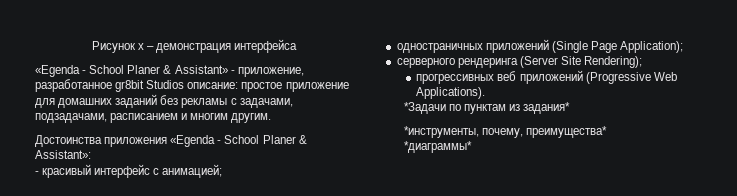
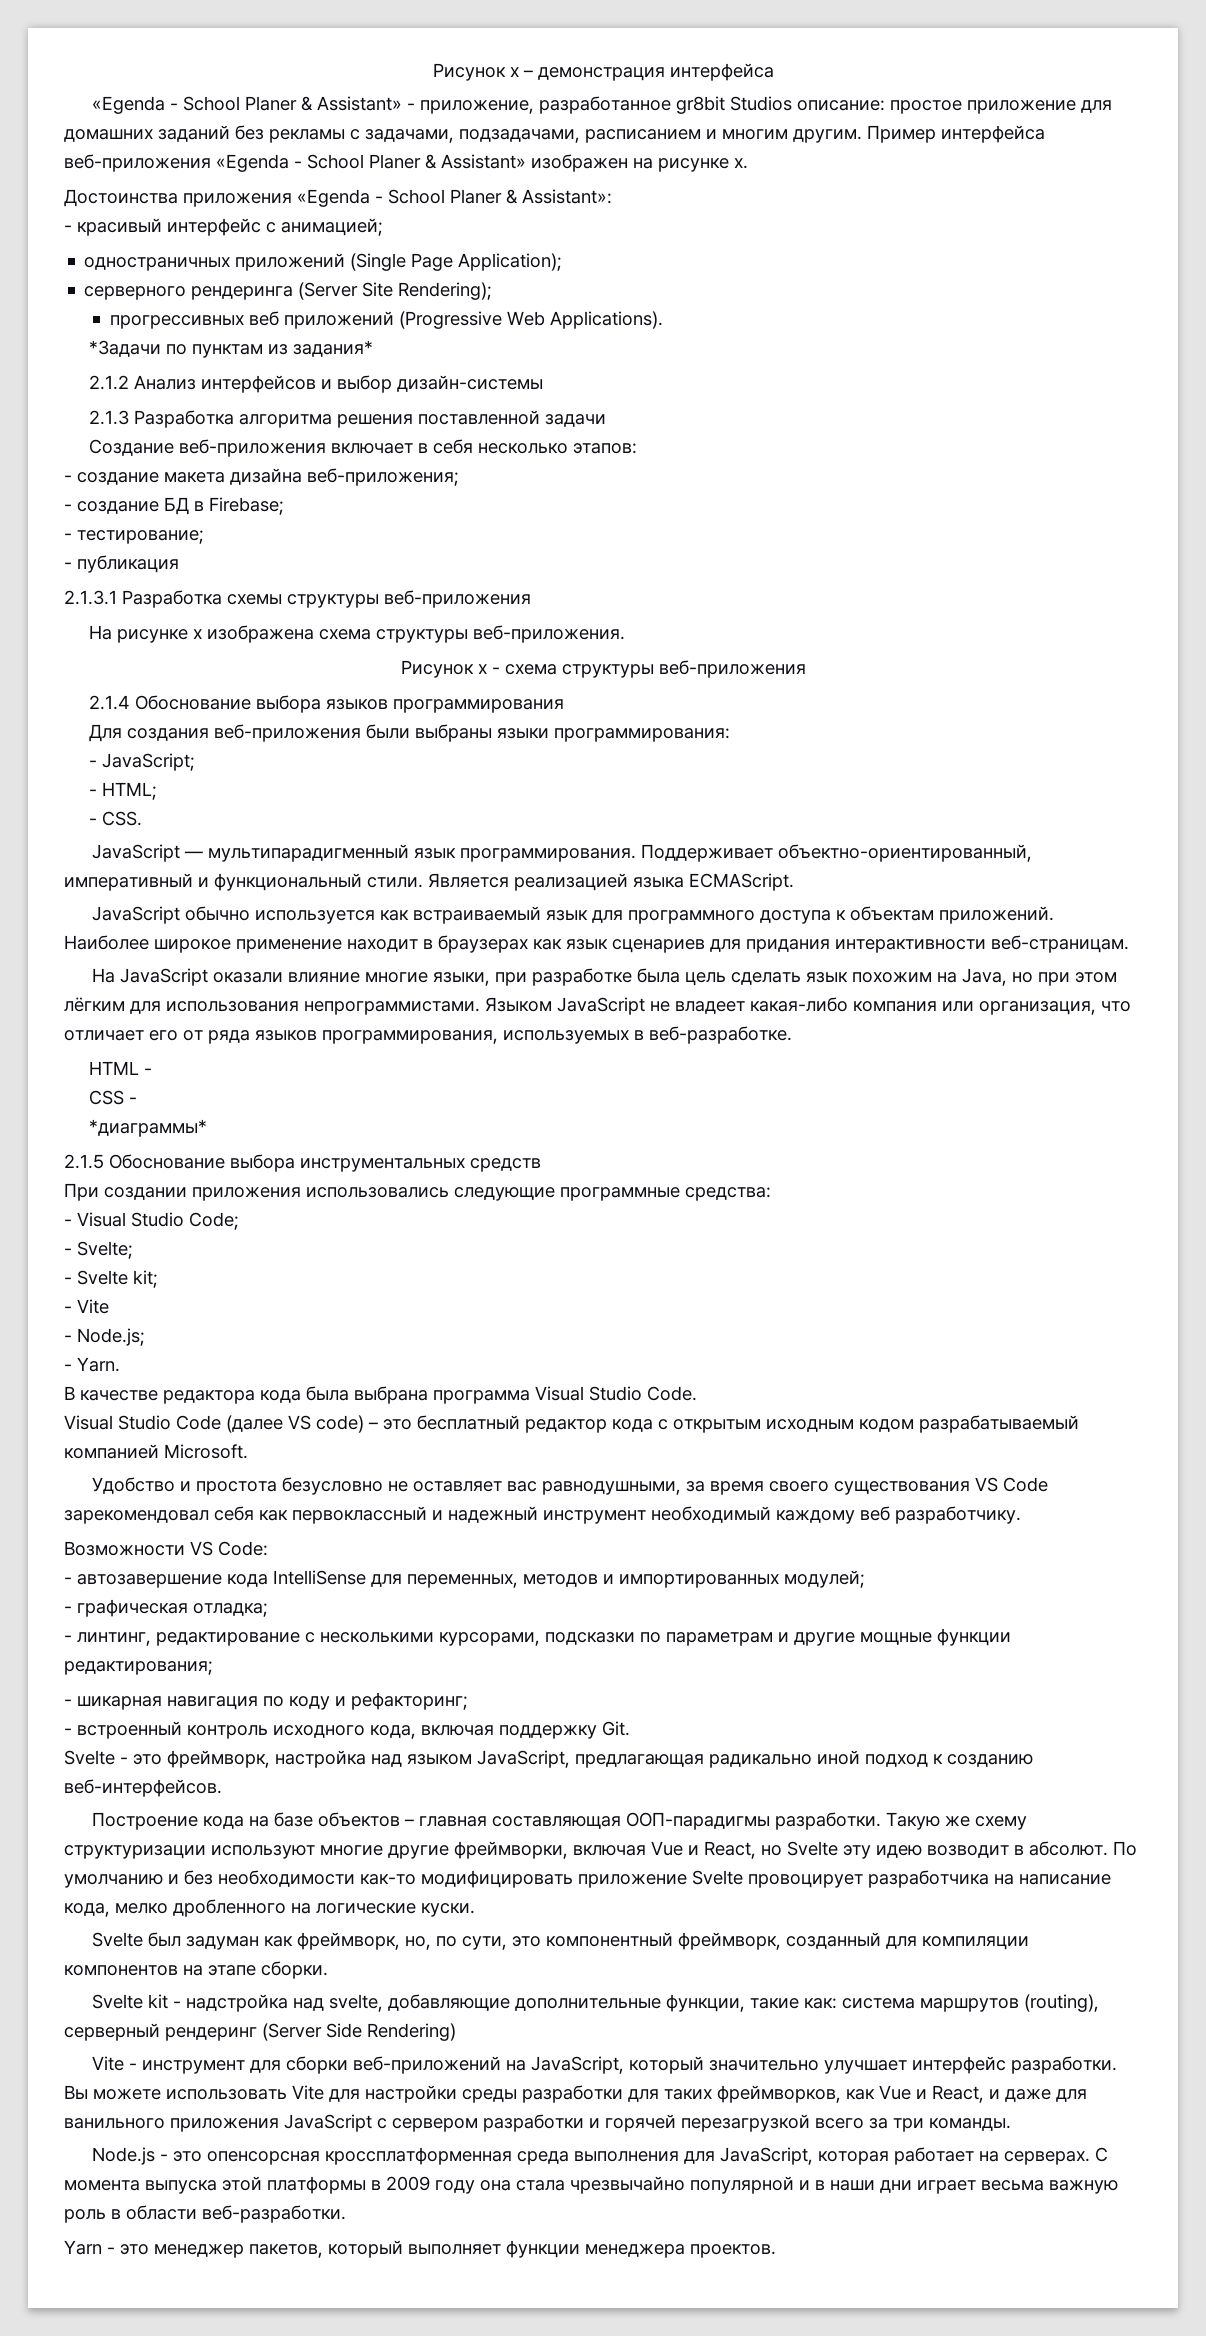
(272, 118) none -> [867,125,1045,143] [64,154,748,172] Пример интерфейса веб-приложения «Egenda - School Planer & Assistant» изображен на рисунке x.
[403,126,607,138] [403,141,472,153] *инструменты, почему, преимущества* // *диаграммы* -> [89,375,544,393] [89,410,607,428] [89,439,638,457] [64,468,459,486] [64,497,284,515] [64,530,204,544] [64,555,179,573] [64,590,531,608] [89,625,626,643] [400,660,806,678] [89,695,565,713] [89,724,731,742] [89,753,196,771] [89,782,158,800] [89,811,143,826] [91,844,1032,862] [64,873,794,891] [91,906,1054,924] [64,935,1129,953] [91,968,1117,986] [64,997,1131,1015] [64,1026,792,1044] [89,1061,153,1075] [89,1090,138,1105] [89,1119,208,1137] [64,1154,541,1172] [64,1183,771,1201] [64,1212,239,1230] [64,1241,133,1259] [64,1270,158,1288] [64,1299,109,1314] [64,1328,145,1346] [64,1357,120,1372] [64,1386,697,1404] [64,1415,1079,1433] [64,1444,248,1459] [91,1477,1048,1495] [64,1506,1021,1524] [64,1541,268,1556] [64,1570,865,1588] [64,1599,268,1617] [64,1628,1011,1646] [64,1661,213,1675] [64,1692,468,1710] [64,1721,630,1739] [64,1750,1033,1768] [64,1779,222,1797] [91,1812,1027,1830] [64,1841,1137,1859] [64,1870,1111,1888] [64,1899,475,1917] [91,1932,1029,1950] [64,1961,328,1979] [91,1994,1099,2012] [64,2023,456,2041] [91,2056,1117,2074] [64,2085,1087,2103] [64,2114,1011,2132] [91,2147,1108,2165] [64,2176,1118,2194] [64,2205,346,2223] [64,2240,776,2258] 2.1.2 Анализ интерфейсов и выбор дизайн-системы // 2.1.3 Разработка алгоритма решения поставленной задачи // Создание веб-приложения включает в себя несколько этапов: // - создание макета дизайна веб-приложения; // - создание БД в Firebase; // - тестирование; // - публикация // 2.1.3.1 Разработка схемы структуры веб-приложения // На рисунке x изображена схема структуры веб-приложения. // Рисунок x - схема структуры веб-приложения // 2.1.4 Обоснование выбора языков программирования // Для создания веб-приложения были выбраны языки программирования: // - JavaScript; // - HTML; // - CSS. // JavaScript — мультипарадигменный язык программирования. Поддерживает объектно-ориентированный, императивный и функциональный стили. Является реализацией языка ECMAScript. // JavaScript обычно используется как встраиваемый язык для программного доступа к объектам приложений. Наиболее широкое применение находит в браузерах как язык сценариев для придания интерактивности веб-страницам. // На JavaScript оказали влияние многие языки, при разработке была цель сделать язык похожим на Java, но при этом лёгким для использования непрограммистами. Языком JavaScript не владеет какая-либо компания или организация, что отличает его от ряда языков программирования, используемых в веб-разработке. // HTML - // CSS - // *диаграммы* // 2.1.5 Обоснование выбора инструментальных средств // При создании приложения использовались следующие программные средства: // - Visual Studio Code; // - Svelte; // - Svelte kit; // - Vite // - Node.js; // - Yarn. // В качестве редактора кода была выбрана программа Visual Studio Code. // Visual Studio Code (далее VS code) – это бесплатный редактор кода с открытым исходным кодом разрабатываемый компанией Microsoft. // Удобство и простота безусловно не оставляет вас равнодушными, за время своего существования VS Code зарекомендовал себя как первоклассный и надежный инструмент необходимый каждому веб разработчику. // Возможности VS Code: // - автозавершение кода IntelliSense для переменных, методов и импортированных модулей; // - графическая отладка; // - линтинг, редактирование с несколькими курсорами, подсказки по параметрам и другие мощные функции редактирования; // - шикарная навигация по коду и рефакторинг; // - встроенный контроль исходного кода, включая поддержку Git. // Svelte - это фреймворк, настройка над языком JavaScript, предлагающая радикально иной подход к созданию веб-интерфейсов. // Построение кода на базе объектов – главная составляющая ООП-парадигмы разработки. Такую же схему структуризации используют многие другие фреймворки, включая Vue и React, но Svelte эту идею возводит в абсолют. По умолчанию и без необходимости как-то модифицировать приложение Svelte провоцирует разработчика на написание кода, мелко дробленного на логические куски. // Svelte был задуман как фреймворк, но, по сути, это компонентный фреймворк, созданный для компиляции компонентов на этапе сборки. // Svelte kit - надстройка над svelte, добавляющие дополнительные функции, такие как: система маршрутов (routing), серверный рендеринг (Server Side Rendering) // Vite - инструмент для сборки веб-приложений на JavaScript, который значительно улучшает интерфейс разработки. Вы можете использовать Vite для настройки среды разработки для таких фреймворков, как Vue и React, и даже для ванильного приложения JavaScript с сервером разработки и горячей перезагрузкой всего за три команды. // Node.js - это опенсорсная кроссплатформенная среда выполнения для JavaScript, которая работает на серверах. С момента выпуска этой платформы в 2009 году она стала чрезвычайно популярной и в наши дни играет весьма важную роль в области веб-разработки. // Yarn - это менеджер пакетов, который выполняет функции менеджера проектов.

